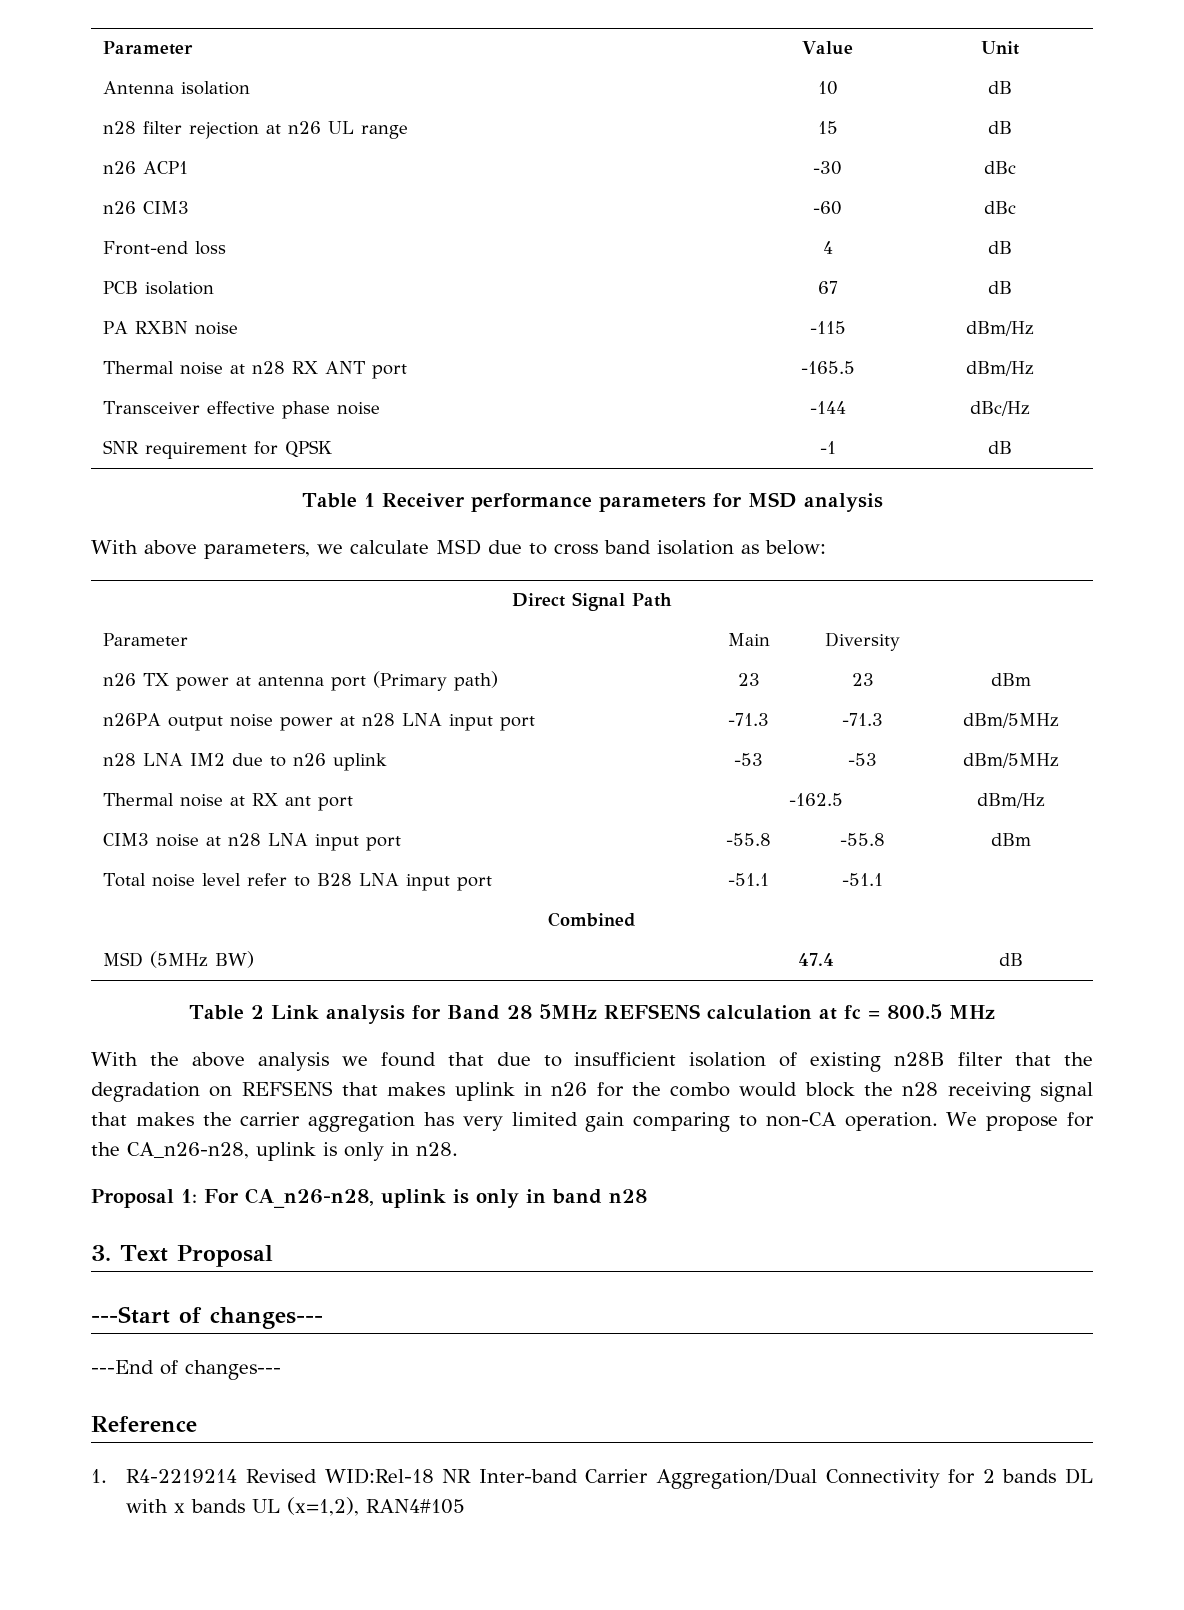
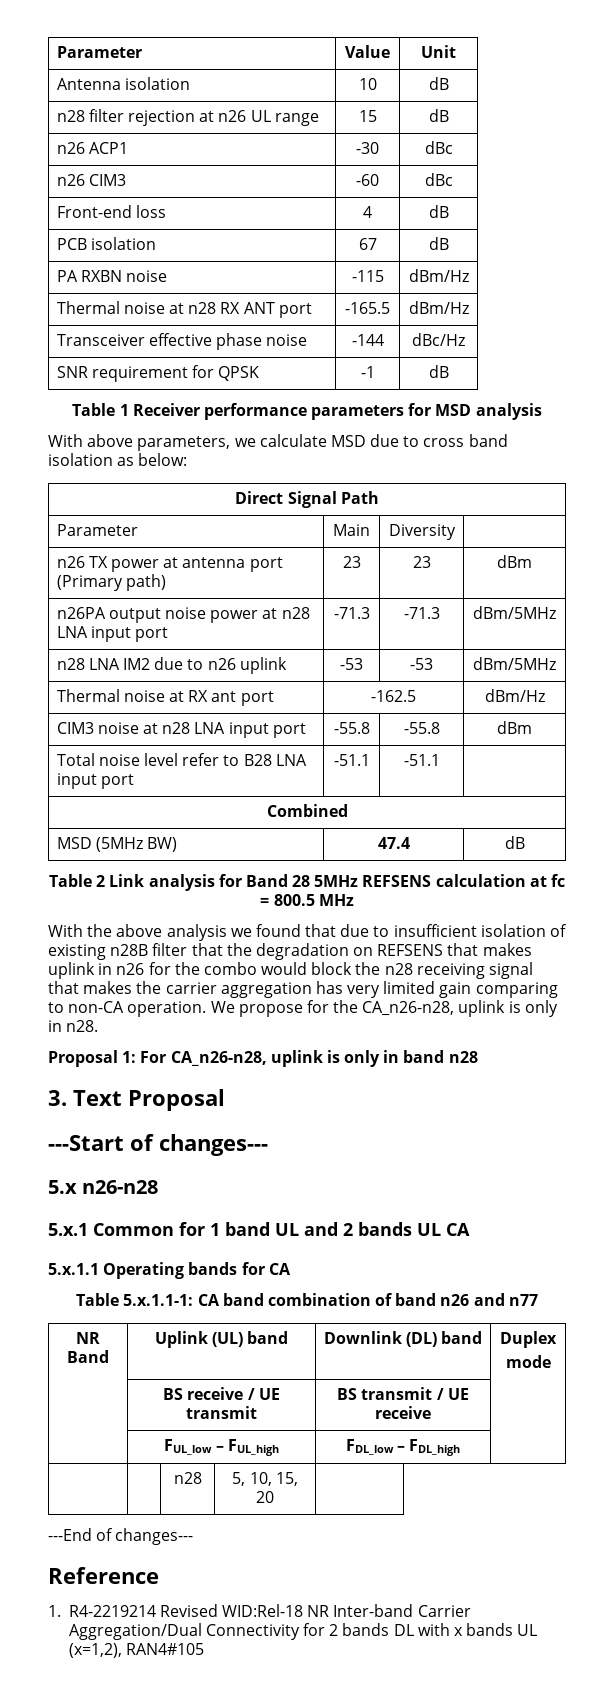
(323, 1318) none -> [48,1180,159,1194] [48,1222,470,1236] [48,1262,291,1279] [76,1293,538,1306] [76,1332,100,1344] [67,1350,109,1363] [154,1331,289,1348] [323,1331,483,1347] [500,1331,557,1348] [505,1355,551,1368] [163,1387,280,1400] [186,1406,257,1419] [337,1387,469,1400] [375,1406,431,1419] [164,1439,279,1456] [345,1439,461,1456] [173,1472,202,1484] [232,1472,298,1486] [256,1491,274,1503] // 5.x n26-n28 // 5.x.1 Common for 1 band UL and 2 bands UL CA // 5.x.1.1 Operating bands for CA // Table 5.x.1.1-1: CA band combination of band n26 and n77 // NR Band | Uplink (UL) band | Downlink (DL) band | Duplex // mode // | BS receive / UE transmit | BS transmit / UE receive | // | FUL_low – FUL_high | FDL_low – FDL_high | // | | n28 | 5, 10, 15, 20 |

